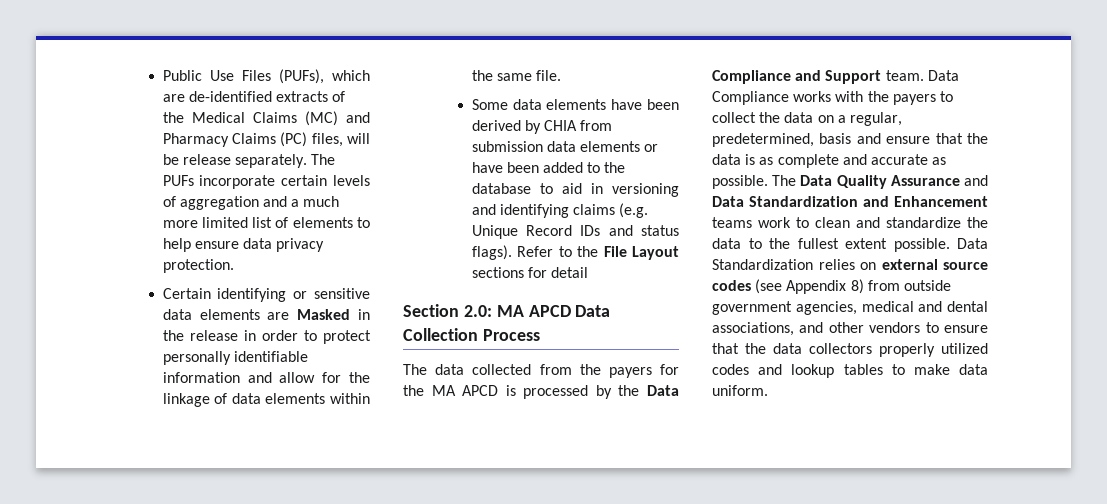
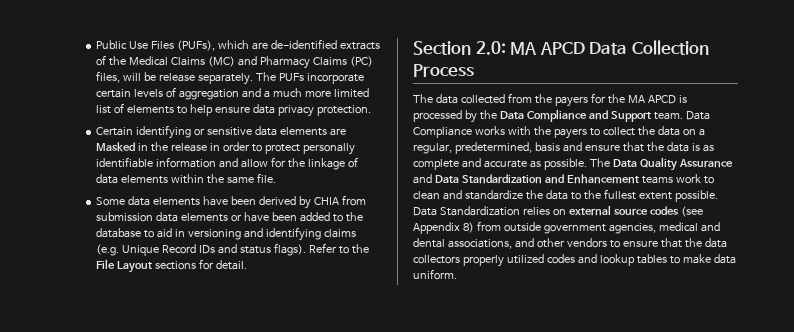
[551,267,589,278] detail -> [216,260,248,270] detail.

